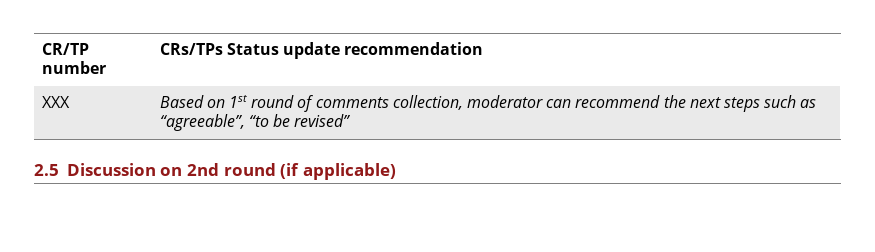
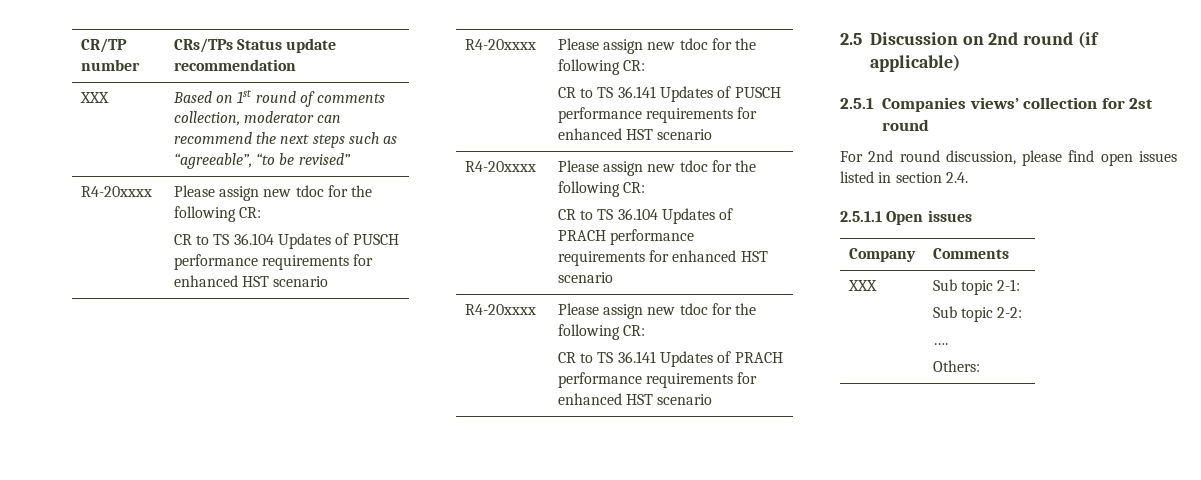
(351, 120) none -> [80,186,152,197] [173,185,373,201] [173,206,261,222] [173,233,399,249] [173,254,374,270] [173,275,329,287] [464,39,536,50] [557,38,757,54] [557,59,645,75] [557,86,781,102] [557,107,758,123] [557,128,713,140] [464,161,536,172] [557,160,757,176] [557,181,645,197] [557,208,734,224] [557,229,694,245] [557,250,768,266] [557,272,613,283] [464,304,536,315] [557,303,757,319] [557,324,645,340] [557,351,783,367] [557,372,758,388] [557,393,713,405] // R4-20xxxx | Please assign new tdoc for the following CR: // CR to TS 36.104 Updates of PUSCH performance requirements for enhanced HST scenario // R4-20xxxx | Please assign new tdoc for the following CR: // CR to TS 36.141 Updates of PUSCH performance requirements for enhanced HST scenario // R4-20xxxx | Please assign new tdoc for the following CR: // CR to TS 36.104 Updates of PRACH performance requirements for enhanced HST scenario // R4-20xxxx | Please assign new tdoc for the following CR: // CR to TS 36.141 Updates of PRACH performance requirements for enhanced HST scenario
(396, 171) none -> [840,97,1154,112] [882,119,929,131] [840,150,1177,166] [840,171,968,183] [840,210,972,225] [848,248,916,262] [932,248,1009,259] [847,280,877,291] [932,279,1021,295] [932,306,1023,322] [932,343,948,345] [932,360,980,372] // 2.5.1 Companies views’ collection for 2st round // For 2nd round discussion, please find open issues listed in section 2.4. // 2.5.1.1 Open issues // Company | Comments // XXX | Sub topic 2-1: // Sub topic 2-2: // …. // Others:

